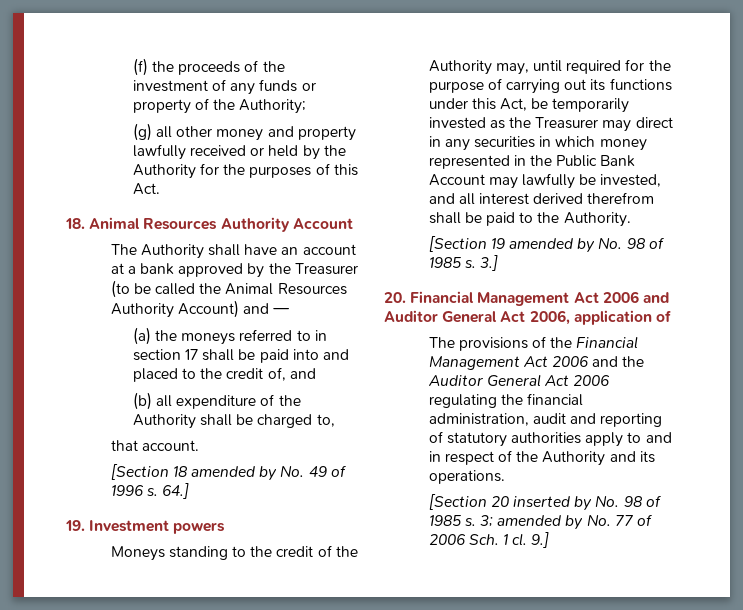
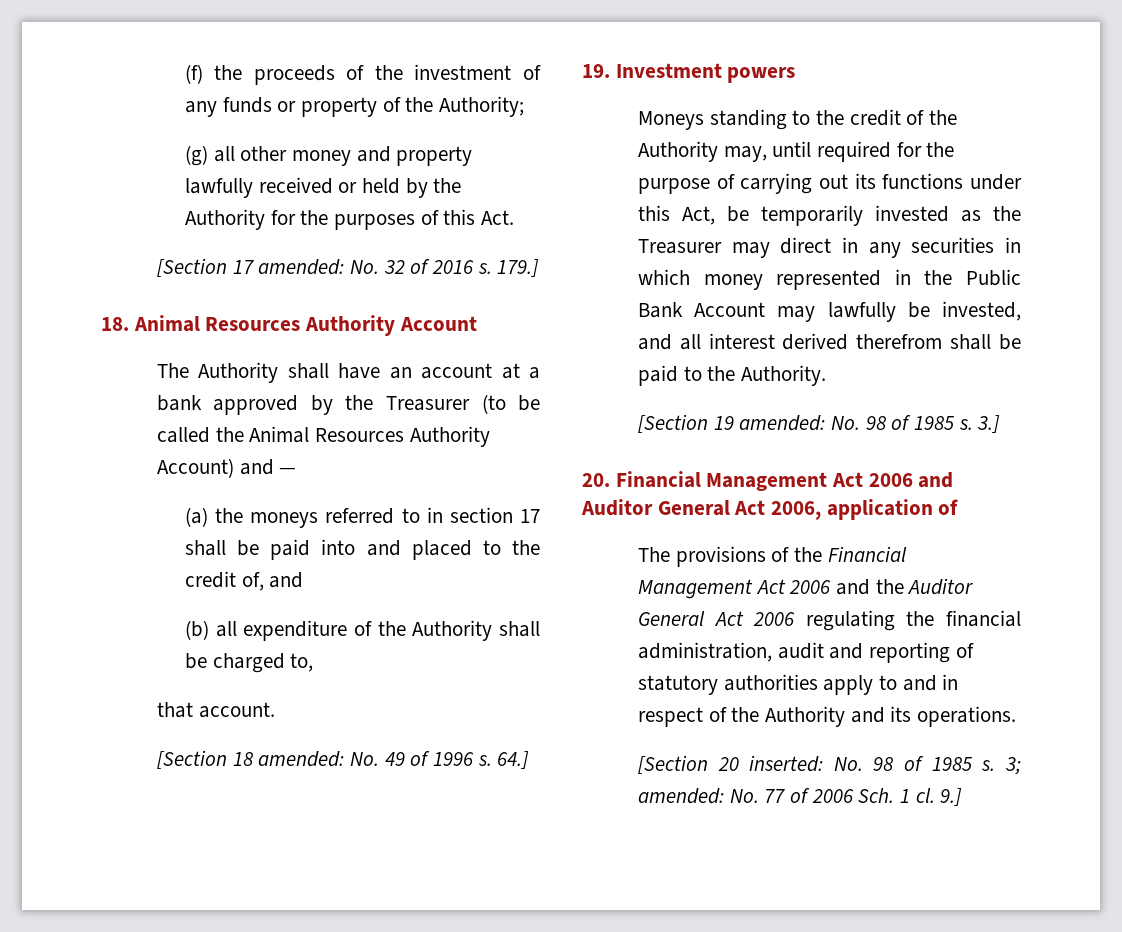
(160, 189) none -> [156,258,540,277] // [Section 17 amended: No. 32 of 2016 s. 179.]
[190,466,278,481] amended by -> [258,751,345,767] amended:
[508,238,596,253] amended by -> [739,415,826,431] amended:
[512,496,593,511] inserted by -> [749,755,824,772] inserted:
[497,515,584,530] amended by -> [637,788,724,804] amended:

